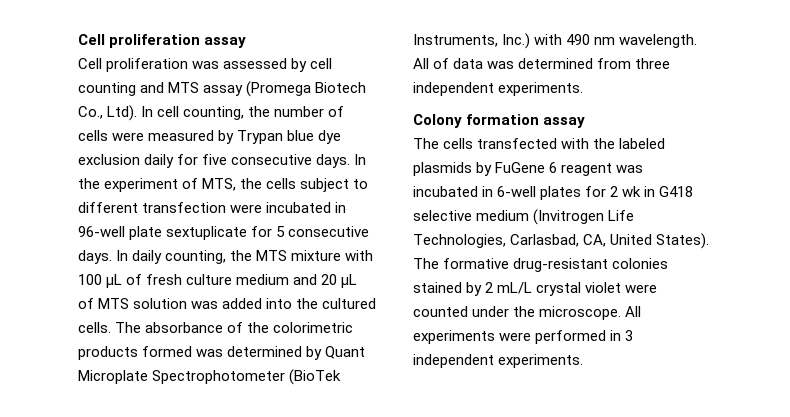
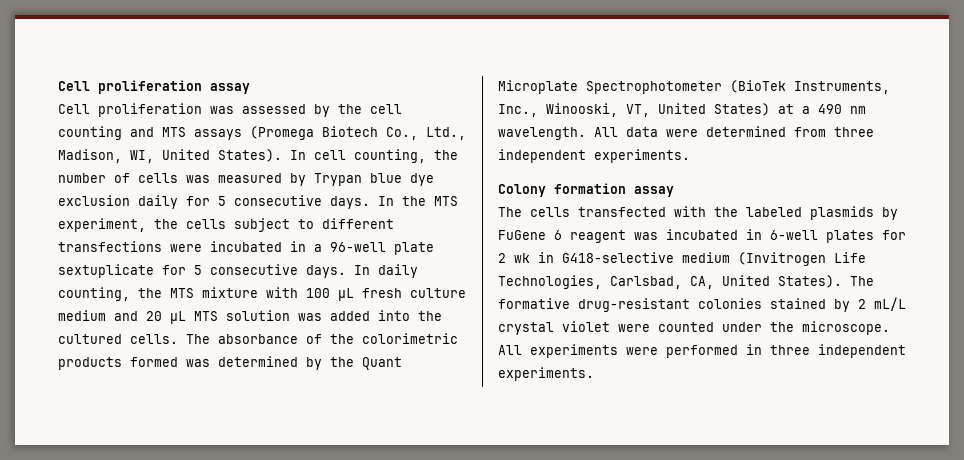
(308, 65) none -> [338,104,362,114] the
[203,85,244,96] assay -> [194,129,242,140] assays
[107,105,138,121] Ltd). -> [426,127,466,140] [58,149,282,163] Ltd., Madison, WI, United States).
[112,132,145,141] were -> [186,175,210,183] was
[202,154,228,165] five -> [218,196,226,206] 5
[104,178,237,192] experiment of MTS, -> [434,196,458,206] [58,218,146,232] MTS experiment,
[142,202,227,213] transfection -> [58,241,162,252] transfections
(347, 207) none -> [314,244,322,252] a
[126,274,143,285] of -> (354, 294) none
[78,298,94,309] of -> (186, 317) none
(323, 353) none -> [330,357,354,367] the
[502,33,563,49] Inc.) with -> [498,103,810,117] Inc., Winooski, VT, United States) at a
[433,58,515,69] of data was -> [626,127,698,137] data were
[659,186,694,197] [413,210,472,221] G418 selective -> [562,252,674,263] G418-selective
[510,234,580,247] Carlasbad, -> [610,276,682,289] Carlsbad,
[625,330,634,341] 3 -> [770,345,810,355] three

